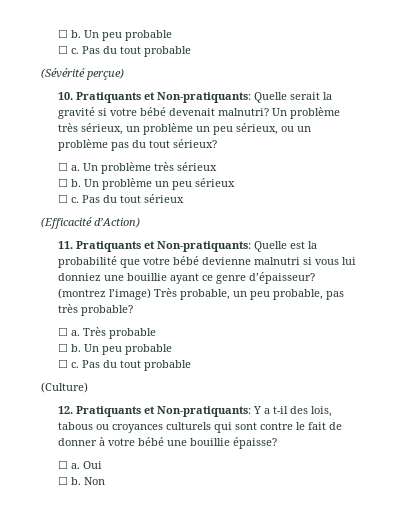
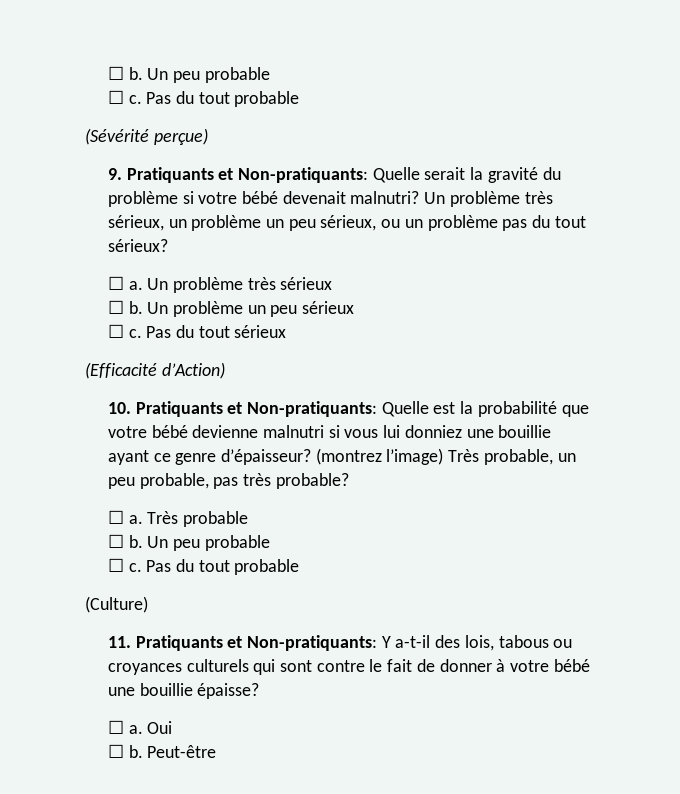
[57,92,73,100] 10. -> [107,168,122,180] 9.
(95, 113) none -> [542,167,561,180] [107,191,178,207] du problème
[57,241,73,249] 11. -> [107,402,131,414] 10.
[57,406,73,414] 12. -> [107,636,131,648] 11.
[263,406,288,414] a t-il -> [395,635,431,648] a-t-il
[83,477,105,485] Non -> [147,745,217,758] Peut-être

